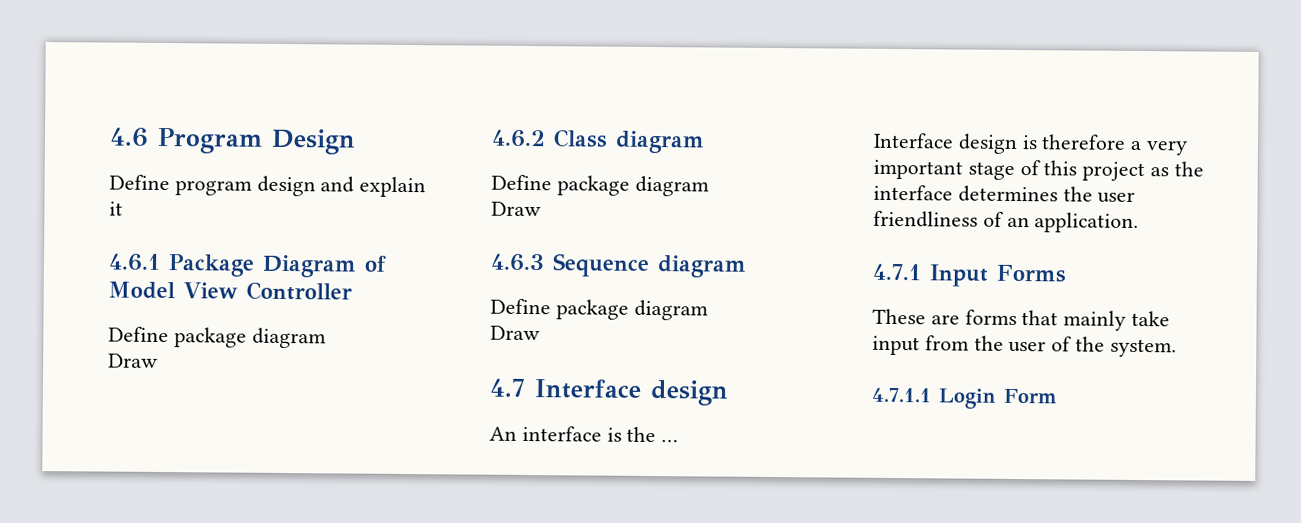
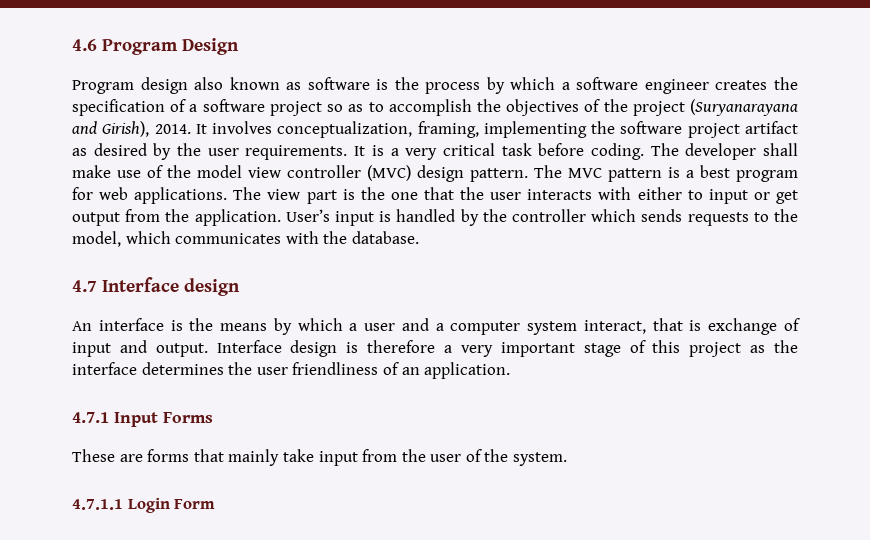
[109,174,427,198] [109,201,123,216] [108,253,387,278] [108,281,352,301] [108,326,326,349] [108,353,158,368] [491,129,705,154] [491,174,709,197] [491,201,541,217] [490,253,747,278] [490,298,708,321] [490,325,540,341] Define program design and explain it // 4.6.1 Package Diagram of Model View Controller // Define package diagram // Draw // 4.6.2 Class diagram // Define package diagram // Draw // 4.6.3 Sequence diagram // Define package diagram // Draw -> [72,77,798,94] [72,99,798,116] [72,121,798,138] [72,143,798,160] [72,165,798,182] [72,187,798,204] [72,209,799,226] [72,231,419,247] Program design also known as software is the process by which a software engineer creates the specification of a software project so as to accomplish the objectives of the project (Suryanarayana and Girish), 2014. It involves conceptualization, framing, implementing the software project artifact as desired by the user requirements. It is a very critical task before coding. The developer shall make use of the model view controller (MVC) design pattern. The MVC pattern is a best program for web applications. The view part is the one that the user interacts with either to input or get output from the application. User’s input is handled by the controller which sends requests to the model, which communicates with the database.
[661,439,679,443] … // -> [220,318,800,335] [72,340,208,357] means by which a user and a computer system interact, that is exchange of input and output.

